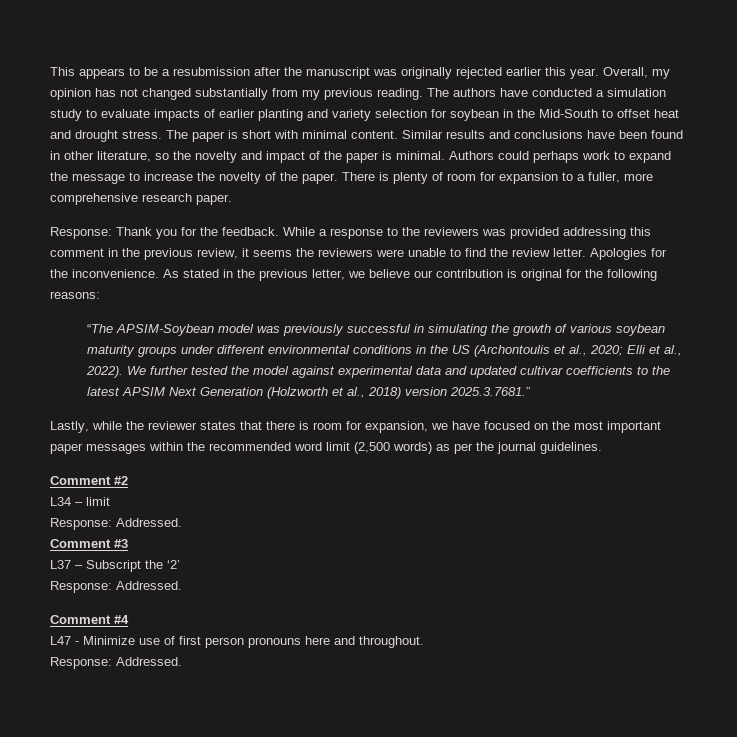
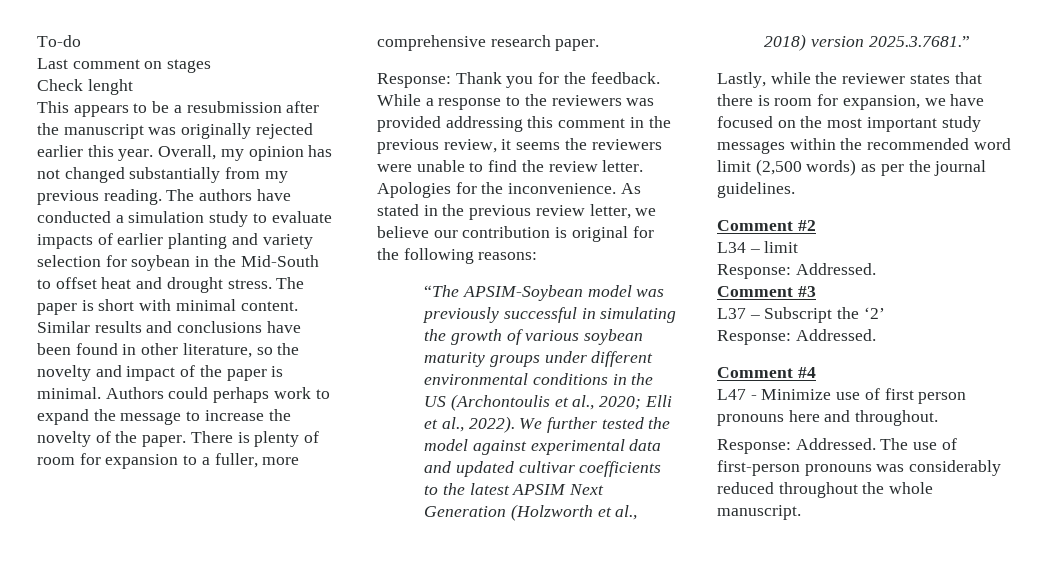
(50, 71) none -> [37,35,81,47] [37,58,212,73] [37,79,133,95] To-do // Last comment on stages // Check lenght //
(308, 275) none -> [535,205,585,216] review
[50,443,83,454] paper -> [941,116,981,132] study
(182, 661) none -> [880,438,957,450] [717,460,1002,476] [717,482,934,498] [717,505,801,520] The use of first-person pronouns was considerably reduced throughout the whole manuscript.

